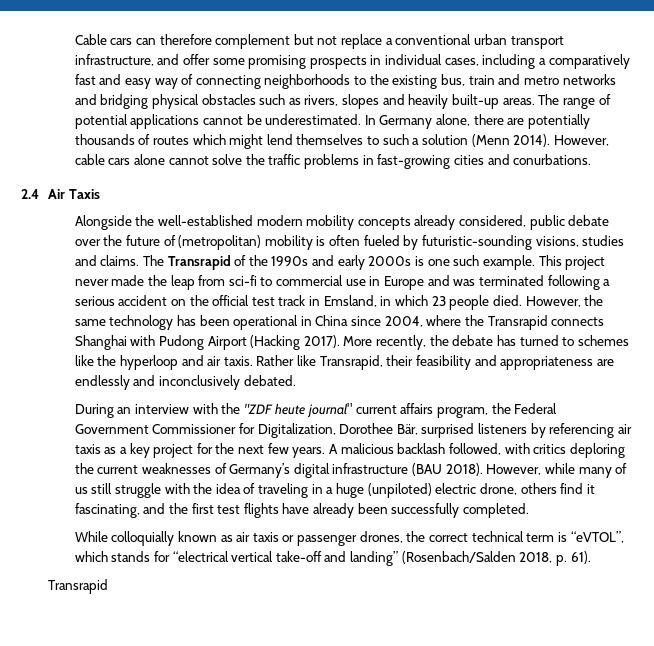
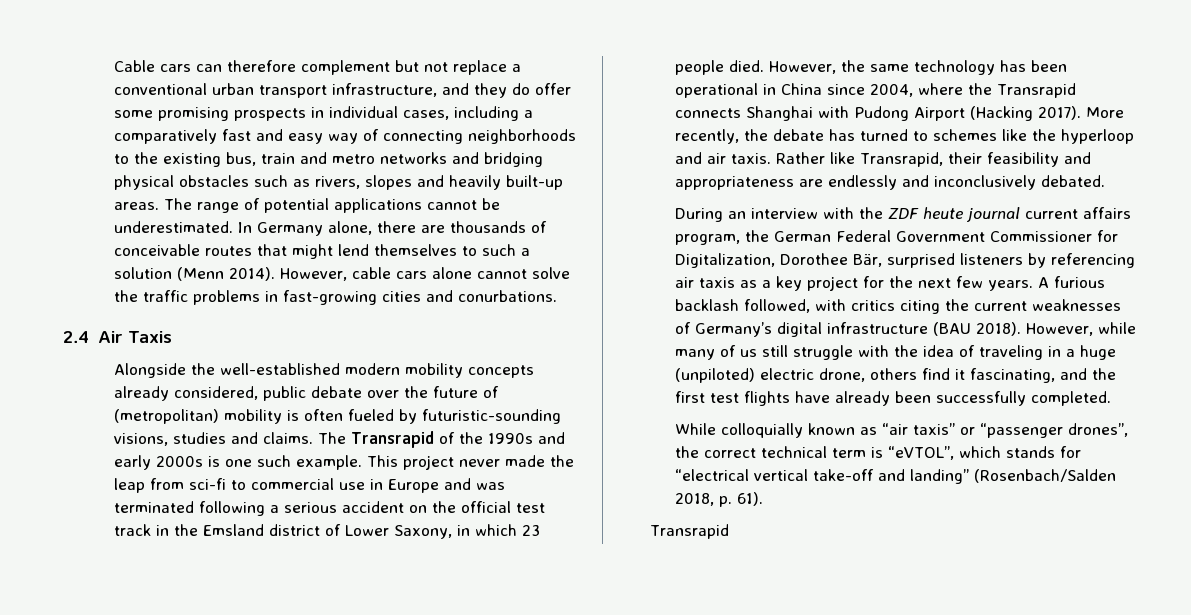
(180, 59) none -> [474,83,531,98] they do
[528,114,591,129] potentially -> (446, 229) none
[152,134,226,145] routes which -> [114,244,288,256] conceivable routes that
[323,295,377,307] Emsland, -> [174,524,453,539] the Emsland district of Lower Saxony,
[243,403,353,418] "ZDF heute journal" -> [888,207,1021,222] ZDF heute journal
(511, 408) none -> [774,231,832,242] German
[340,443,394,454] malicious -> [1054,276,1106,288] furious
[569,443,625,458] deploring -> [900,300,941,314] citing
[236,531,403,546] air taxis or passenger drones, -> [882,423,1129,438] “air taxis” or “passenger drones”,

